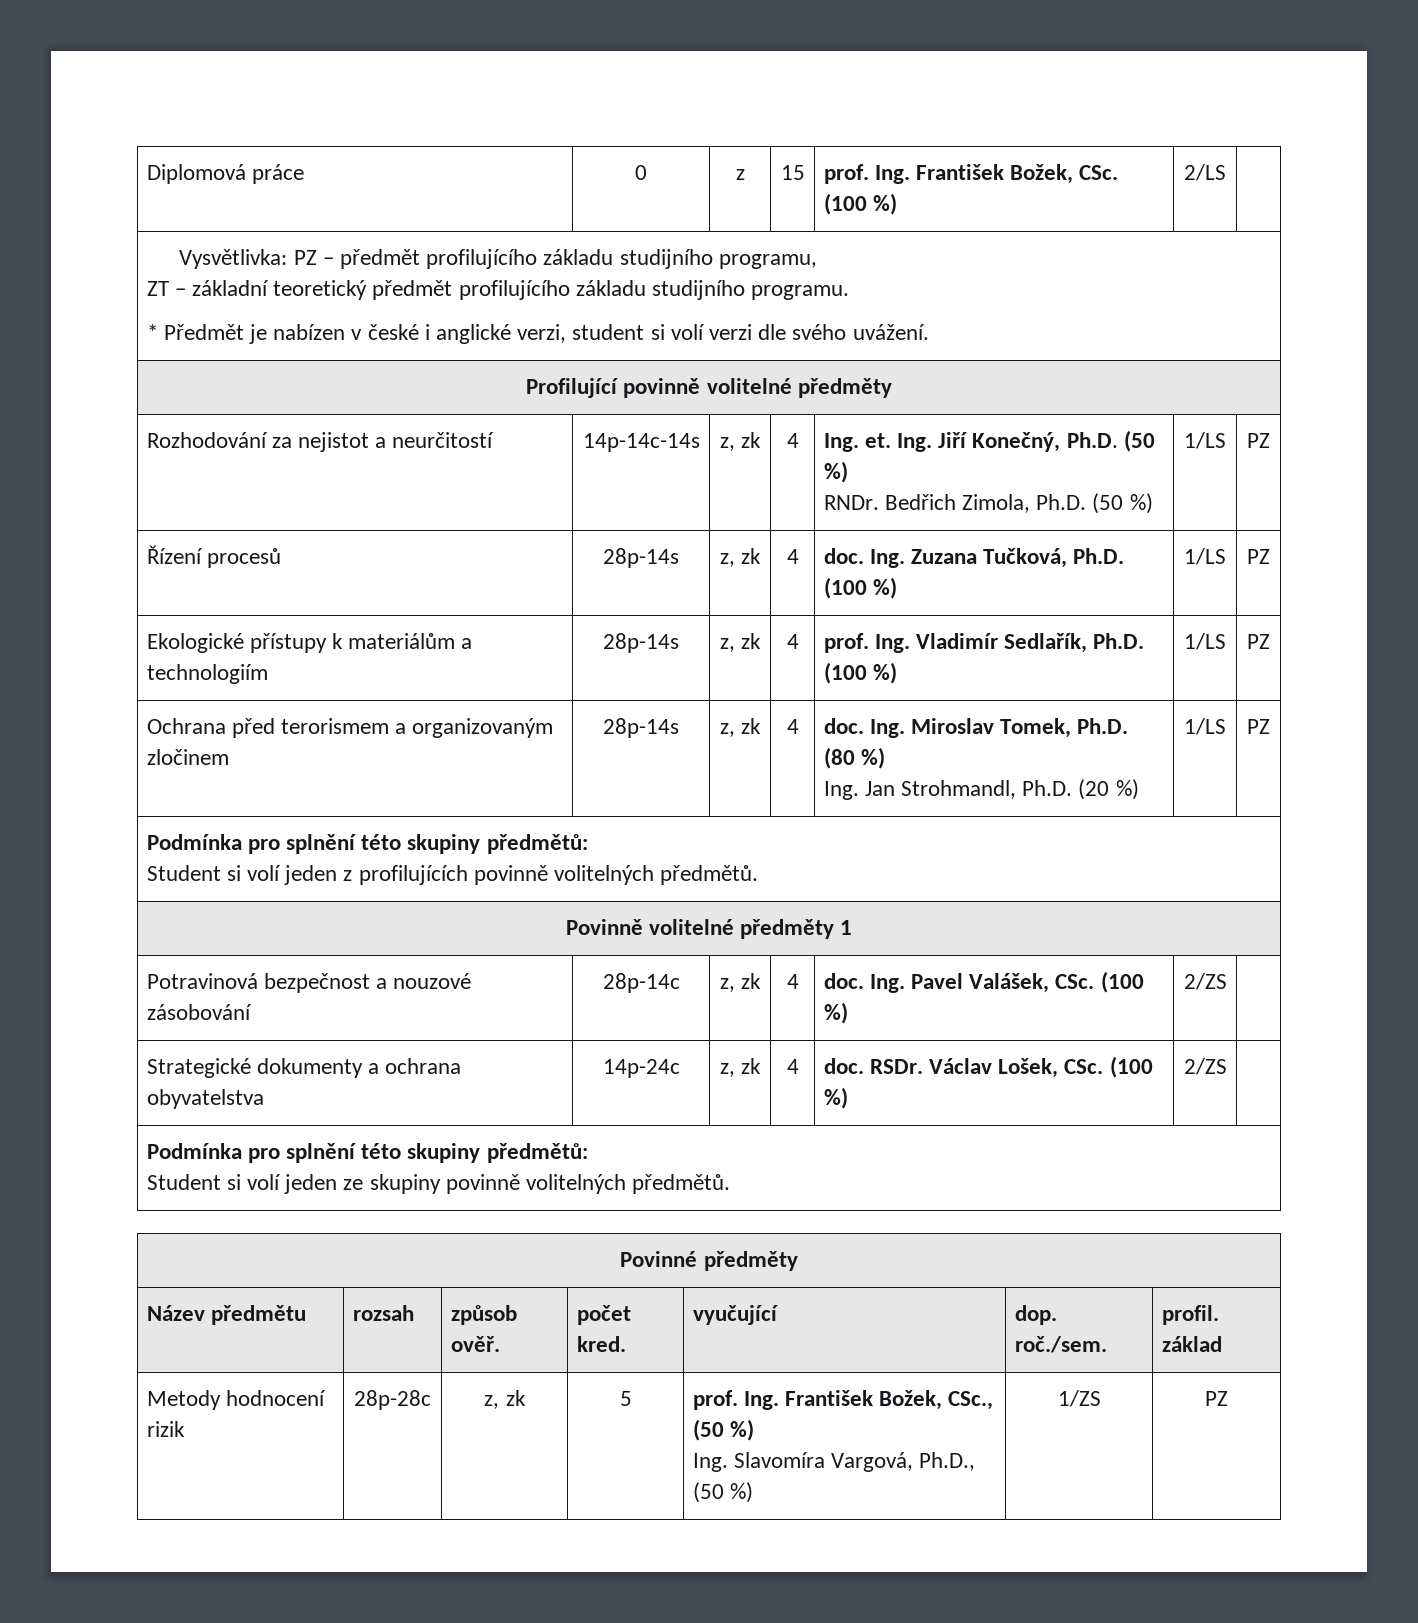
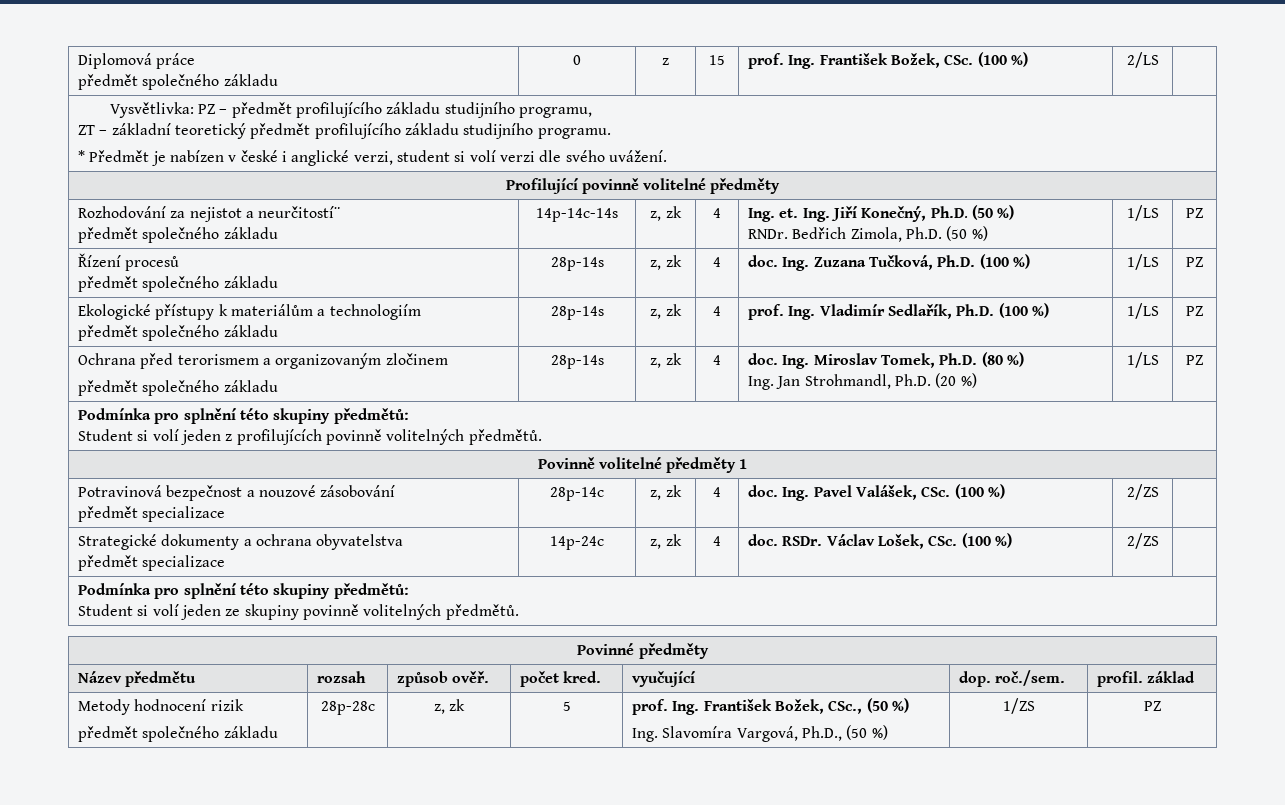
(304, 174) none -> [78,74,278,90] // předmět společného základu
[392,432,495,448] neurčitostí -> [258,206,341,218] [78,227,278,243] neurčitostí¨ // předmět společného základu
(281, 558) none -> [78,276,278,292] // předmět společného základu
(268, 674) none -> [78,325,278,341] // předmět společného základu
(229, 757) none -> [78,380,278,396] // předmět společného základu
(252, 1012) none -> [78,506,226,522] // předmět specializace
(264, 1099) none -> [78,555,226,571] // předmět specializace
(185, 1429) none -> [78,726,278,742] // předmět společného základu

